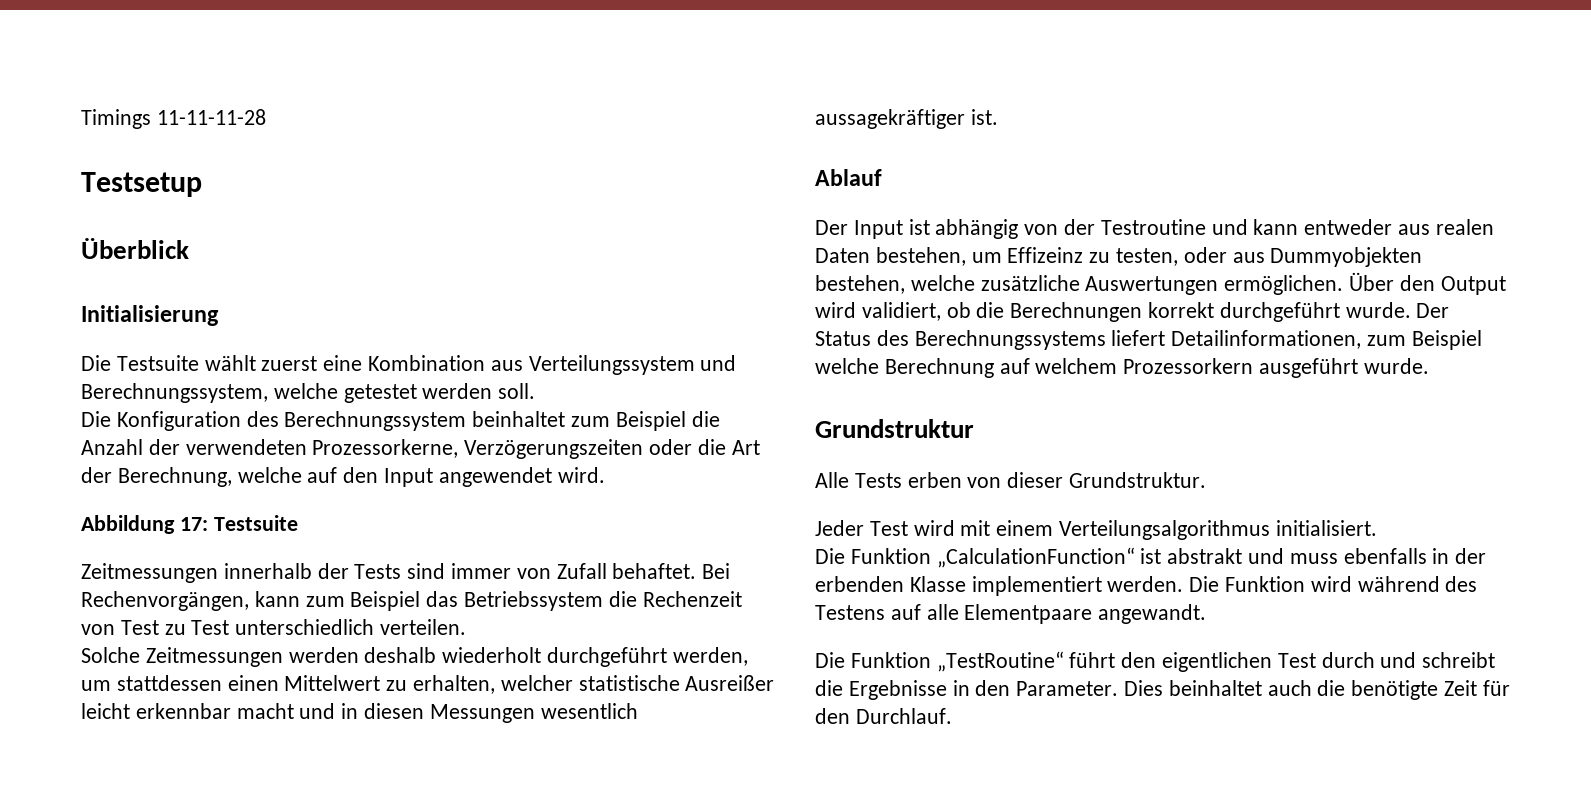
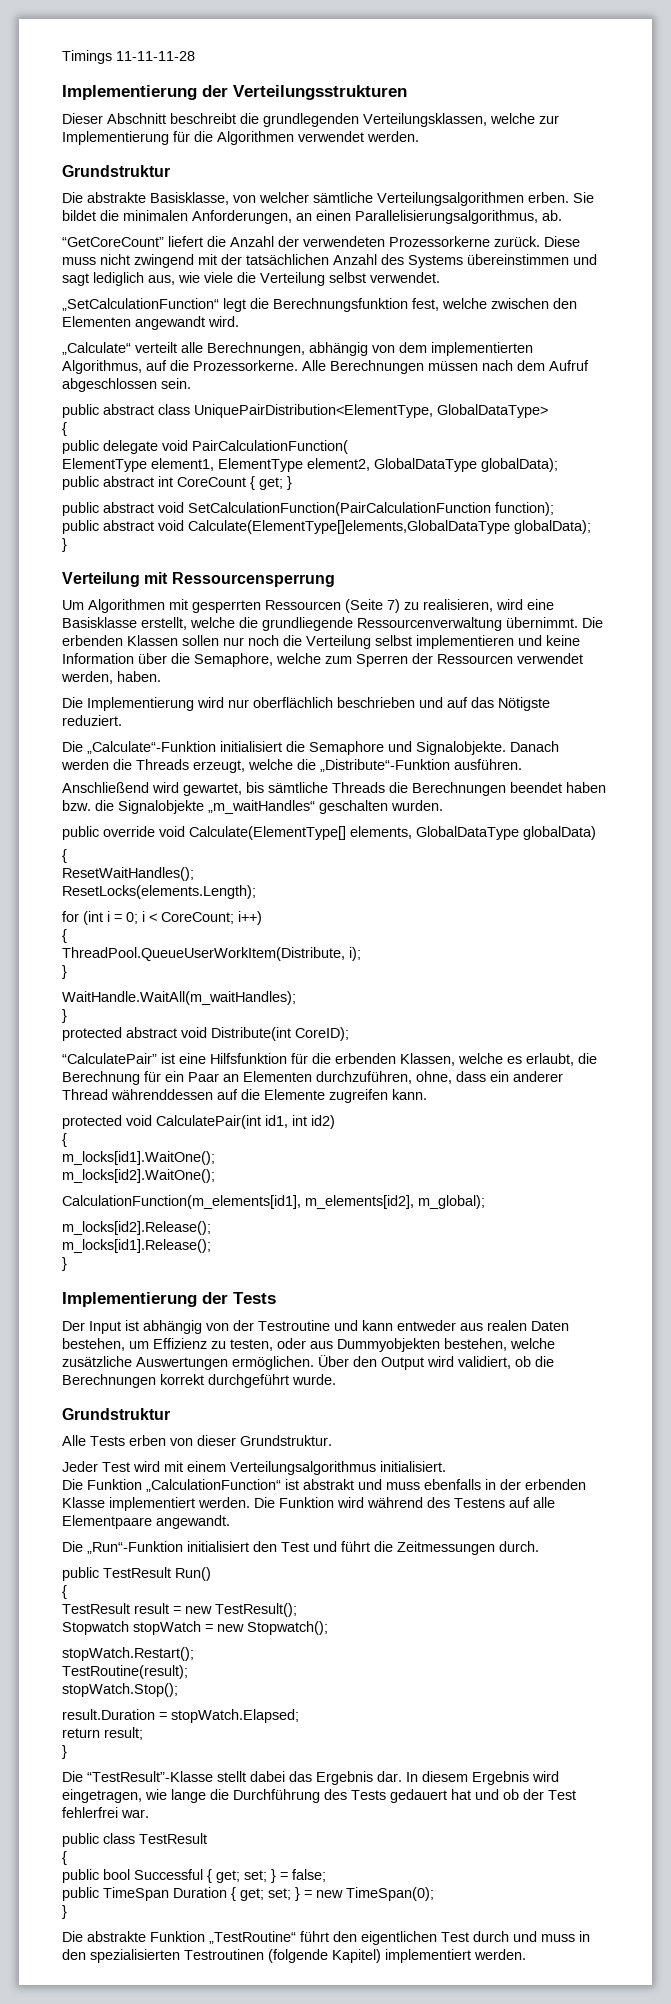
[81,172,202,197] [81,238,189,259] [81,305,219,326] [81,355,737,375] [81,383,536,403] [81,411,720,431] [81,439,760,459] [81,467,605,487] [81,515,298,534] [81,563,731,583] [81,591,742,611] [81,619,467,635] [81,647,748,667] [81,675,775,694] [81,703,638,723] [815,109,998,129] [815,169,882,186] Testsetup // Überblick // Initialisierung // Die Testsuite wählt zuerst eine Kombination aus Verteilungssystem und Berechnungssystem, welche getestet werden soll. // Die Konfiguration des Berechnungssystem beinhaltet zum Beispiel die Anzahl der verwendeten Prozessorkerne, Verzögerungszeiten oder die Art der Berechnung, welche auf den Input angewendet wird. // Abbildung 17: Testsuite // Zeitmessungen innerhalb der Tests sind immer von Zufall behaftet. Bei Rechenvorgängen, kann zum Beispiel das Betriebssystem die Rechenzeit von Test zu Test unterschiedlich verteilen. // Solche Zeitmessungen werden deshalb wiederholt durchgeführt werden, um stattdessen einen Mittelwert zu erhalten, welcher statistische Ausreißer leicht erkennbar macht und in diesen Messungen wesentlich aussagekräftiger ist. // Ablauf -> [62,85,407,100] [62,113,559,127] [62,131,419,145] [62,165,170,177] [62,192,594,206] [62,210,562,224] [62,236,580,247] [62,254,597,268] [62,272,440,286] [62,298,577,312] [62,316,239,330] [62,342,533,356] [62,360,589,374] [62,378,191,392] [62,404,548,418] [62,422,67,436] [62,440,348,454] [62,458,558,472] [62,476,292,490] [62,502,554,516] [62,520,591,534] [62,538,67,552] [62,572,335,587] [62,599,554,613] [62,617,603,631] [62,635,580,649] [62,653,583,667] [61,671,161,684] [62,697,550,711] [62,715,122,726] [62,741,559,755] [61,759,522,773] [62,782,606,796] [62,800,443,814] [62,826,596,840] [62,849,67,863] [62,867,194,881] [62,885,256,899] [62,911,262,925] [62,929,67,943] [62,947,361,961] [62,965,67,979] [62,991,296,1005] [62,1009,67,1023] [62,1027,349,1041] [62,1053,597,1066] [62,1071,563,1085] [62,1089,427,1103] [62,1115,335,1129] [62,1133,67,1147] [62,1151,215,1165] [62,1169,215,1183] [62,1195,485,1209] [62,1221,211,1235] [62,1239,211,1253] [62,1257,67,1271] [62,1292,276,1307] Implementierung der Verteilungsstrukturen // Dieser Abschnitt beschreibt die grundlegenden Verteilungsklassen, welche zur Implementierung für die Algorithmen verwendet werden. // Grundstruktur // Die abstrakte Basisklasse, von welcher sämtliche Verteilungsalgorithmen erben. Sie bildet die minimalen Anforderungen, an einen Parallelisierungsalgorithmus, ab. // “GetCoreCount” liefert die Anzahl der verwendeten Prozessorkerne zurück. Diese muss nicht zwingend mit der tatsächlichen Anzahl des Systems übereinstimmen und sagt lediglich aus, wie viele die Verteilung selbst verwendet. // „SetCalculationFunction“ legt die Berechnungsfunktion fest, welche zwischen den Elementen angewandt wird. // „Calculate“ verteilt alle Berechnungen, abhängig von dem implementierten Algorithmus, auf die Prozessorkerne. Alle Berechnungen müssen nach dem Aufruf abgeschlossen sein. // public abstract class UniquePairDistribution<ElementType, GlobalDataType> // { // public delegate void PairCalculationFunction( // ElementType element1, ElementType element2, GlobalDataType globalData); // public abstract int CoreCount { get; } // public abstract void SetCalculationFunction(PairCalculationFunction function); // public abstract void Calculate(ElementType[]elements,GlobalDataType globalData); // } // Verteilung mit Ressourcensperrung // Um Algorithmen mit gesperrten Ressourcen (Seite 7) zu realisieren, wird eine Basisklasse erstellt, welche die grundliegende Ressourcenverwaltung übernimmt. Die erbenden Klassen sollen nur noch die Verteilung selbst implementieren und keine Information über die Semaphore, welche zum Sperren der Ressourcen verwendet werden, haben. // Die Implementierung wird nur oberflächlich beschrieben und auf das Nötigste reduziert. // Die „Calculate“-Funktion initialisiert die Semaphore und Signalobjekte. Danach werden die Threads erzeugt, welche die „Distribute“-Funktion ausführen. // Anschließend wird gewartet, bis sämtliche Threads die Berechnungen beendet haben bzw. die Signalobjekte „m_waitHandles“ geschalten wurden. // public override void Calculate(ElementType[] elements, GlobalDataType globalData) // { // ResetWaitHandles(); // ResetLocks(elements.Length); // for (int i = 0; i < CoreCount; i++) // { // ThreadPool.QueueUserWorkItem(Distribute, i); // } // WaitHandle.WaitAll(m_waitHandles); // } // protected abstract void Distribute(int CoreID); // “CalculatePair” ist eine Hilfsfunktion für die erbenden Klassen, welche es erlaubt, die Berechnung für ein Paar an Elementen durchzuführen, ohne, dass ein anderer Thread währenddessen auf die Elemente zugreifen kann. // protected void CalculatePair(int id1, int id2) // { // m_locks[id1].WaitOne(); // m_locks[id2].WaitOne(); // CalculationFunction(m_elements[id1], m_elements[id2], m_global); // m_locks[id2].Release(); // m_locks[id1].Release(); // } // Implementierung der Tests
[1007,247,1084,263] Effizeinz -> [153,1338,207,1349] Effizienz
[1416,303,1450,318] [815,330,1482,350] [815,358,1429,378] Der Status des Berechnungssystems liefert Detailinformationen, zum Beispiel welche Berechnung auf welchem Prozessorkern ausgeführt wurde. -> (336, 1379) none
(845, 660) none -> [87,1541,539,1555] [62,1567,211,1581] [62,1585,67,1599] [62,1603,297,1617] [62,1621,328,1635] [62,1647,194,1661] [62,1665,188,1679] [62,1683,178,1697] [62,1709,299,1723] [62,1727,143,1740] [62,1745,67,1759] [62,1771,559,1785] [62,1789,576,1803] [62,1807,149,1818] [62,1833,207,1847] [62,1851,67,1865] [62,1869,326,1883] [62,1887,434,1901] [62,1905,67,1919] [62,1931,146,1942] „Run“-Funktion initialisiert den Test und führt die Zeitmessungen durch. // public TestResult Run() // { // TestResult result = new TestResult(); // Stopwatch stopWatch = new Stopwatch(); // stopWatch.Restart(); // TestRoutine(result); // stopWatch.Stop(); // result.Duration = stopWatch.Elapsed; // return result; // } // Die “TestResult”-Klasse stellt dabei das Ergebnis dar. In diesem Ergebnis wird eingetragen, wie lange die Durchführung des Tests gedauert hat und ob der Test fehlerfrei war. // public class TestResult // { // public bool Successful { get; set; } = false; // public TimeSpan Duration { get; set; } = new TimeSpan(0); // } // Die abstrakte
[1422,652,1496,668] [815,680,1510,700] [815,708,952,724] schreibt die Ergebnisse in den Parameter. Dies beinhaltet auch die benötigte Zeit für den Durchlauf. -> [541,1931,590,1942] [62,1949,526,1963] muss in den spezialisierten Testroutinen (folgende Kapitel) implementiert werden.

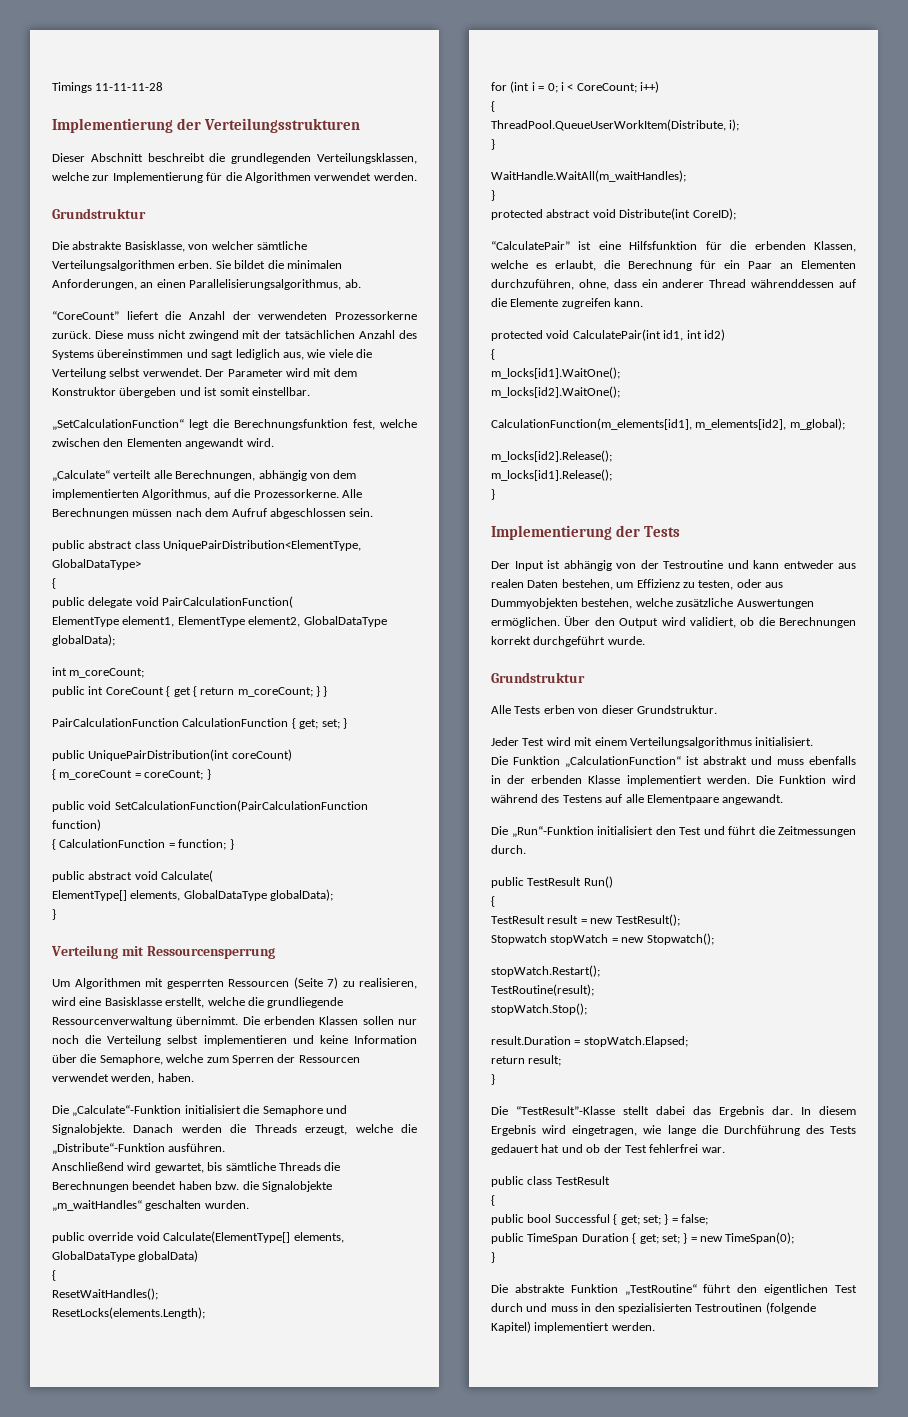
[62,237,164,247] “GetCoreCount” -> [52,311,119,320] “CoreCount”
(440, 277) none -> [205,368,357,377] [52,387,310,398] Der Parameter wird mit dem Konstruktor übergeben und ist somit einstellbar.
[62,476,154,490] // public abstract -> [52,667,145,678] [52,686,85,697] // int m_coreCount; // public
[259,476,292,490] [62,502,554,516] [62,520,510,534] get; } // public abstract void SetCalculationFunction(PairCalculationFunction function); // public abstract void Calculate(ElementType[]elements,GlobalDataType -> [173,686,328,697] [52,718,347,729] [52,749,292,761] [52,769,211,780] [52,800,368,812] [52,819,101,831] [52,839,234,850] [52,870,214,882] [52,890,267,901] get { return m_coreCount; } } // PairCalculationFunction CalculationFunction { get; set; } // public UniquePairDistribution(int coreCount) // { m_coreCount = coreCount; } // public void SetCalculationFunction(PairCalculationFunction function) // { CalculationFunction = function; } // public abstract void Calculate( // ElementType[] elements, GlobalDataType
[62,697,550,711] [62,715,122,726] // Die Implementierung wird nur oberflächlich beschrieben und auf das Nötigste reduziert. -> (194, 1077) none

